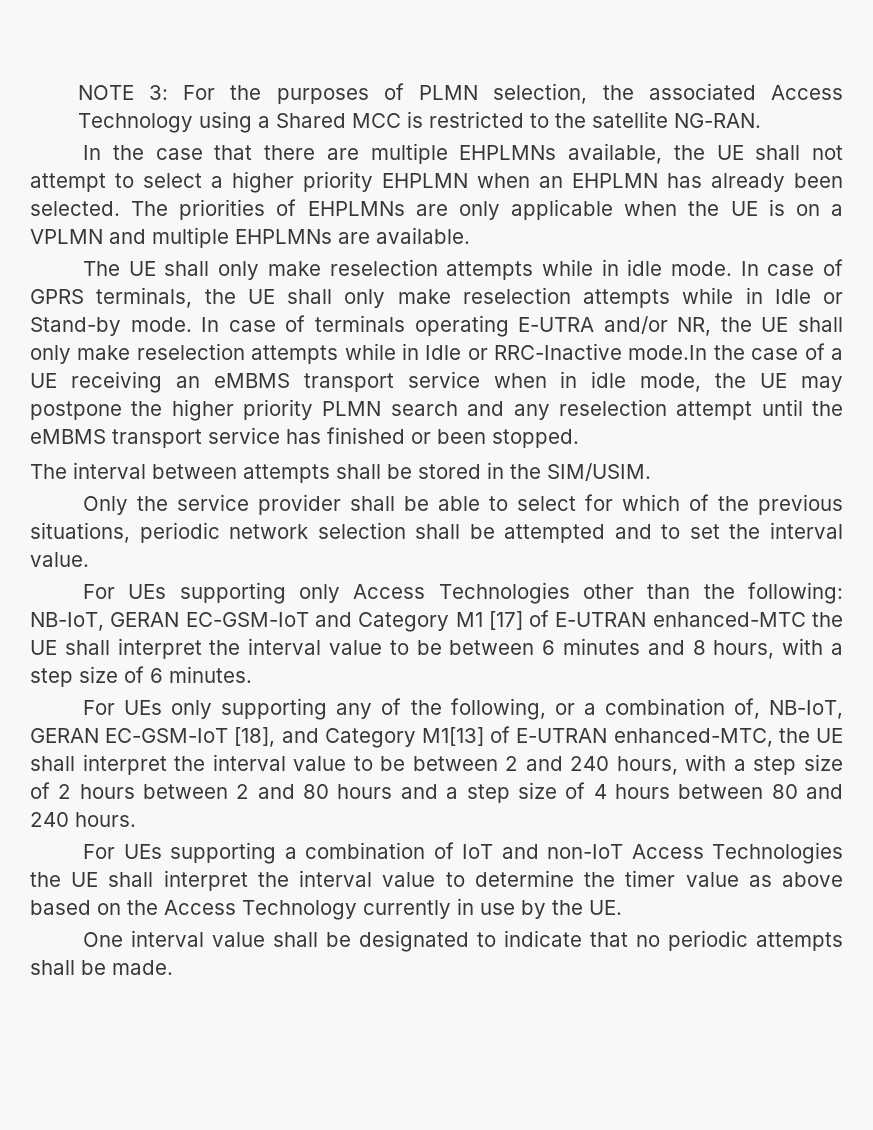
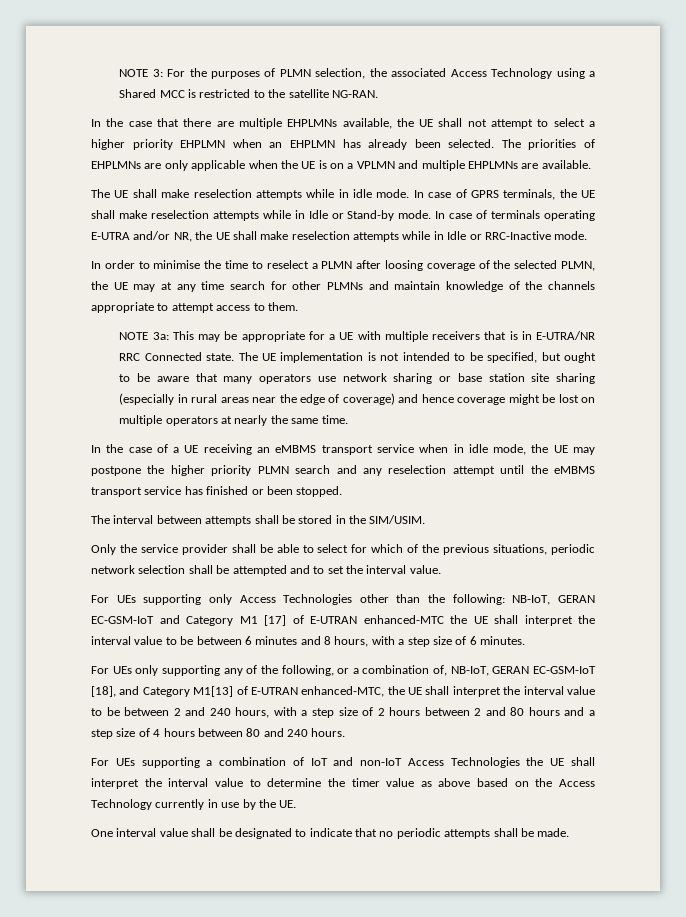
[218,261,260,280] only -> (157, 193) none
[344,289,386,308] only -> (115, 214) none
[30,345,71,364] only -> (257, 235) none
[628,345,708,360] mode.In -> [554,231,588,240] [91,260,595,271] [91,281,596,292] [91,302,298,313] [119,331,595,342] [119,352,597,363] [119,373,596,384] [119,393,596,405] [119,415,348,426] [91,445,101,453] mode. // In order to minimise the time to reselect a PLMN after loosing coverage of the selected PLMN, the UE may at any time search for other PLMNs and maintain knowledge of the channels appropriate to attempt access to them. // NOTE 3a: This may be appropriate for a UE with multiple receivers that is in E-UTRA/NR RRC Connected state. The UE implementation is not intended to be specified, but ought to be aware that many operators use network sharing or base station site sharing (especially in rural areas near the edge of coverage) and hence coverage might be lost on multiple operators at nearly the same time. // In

